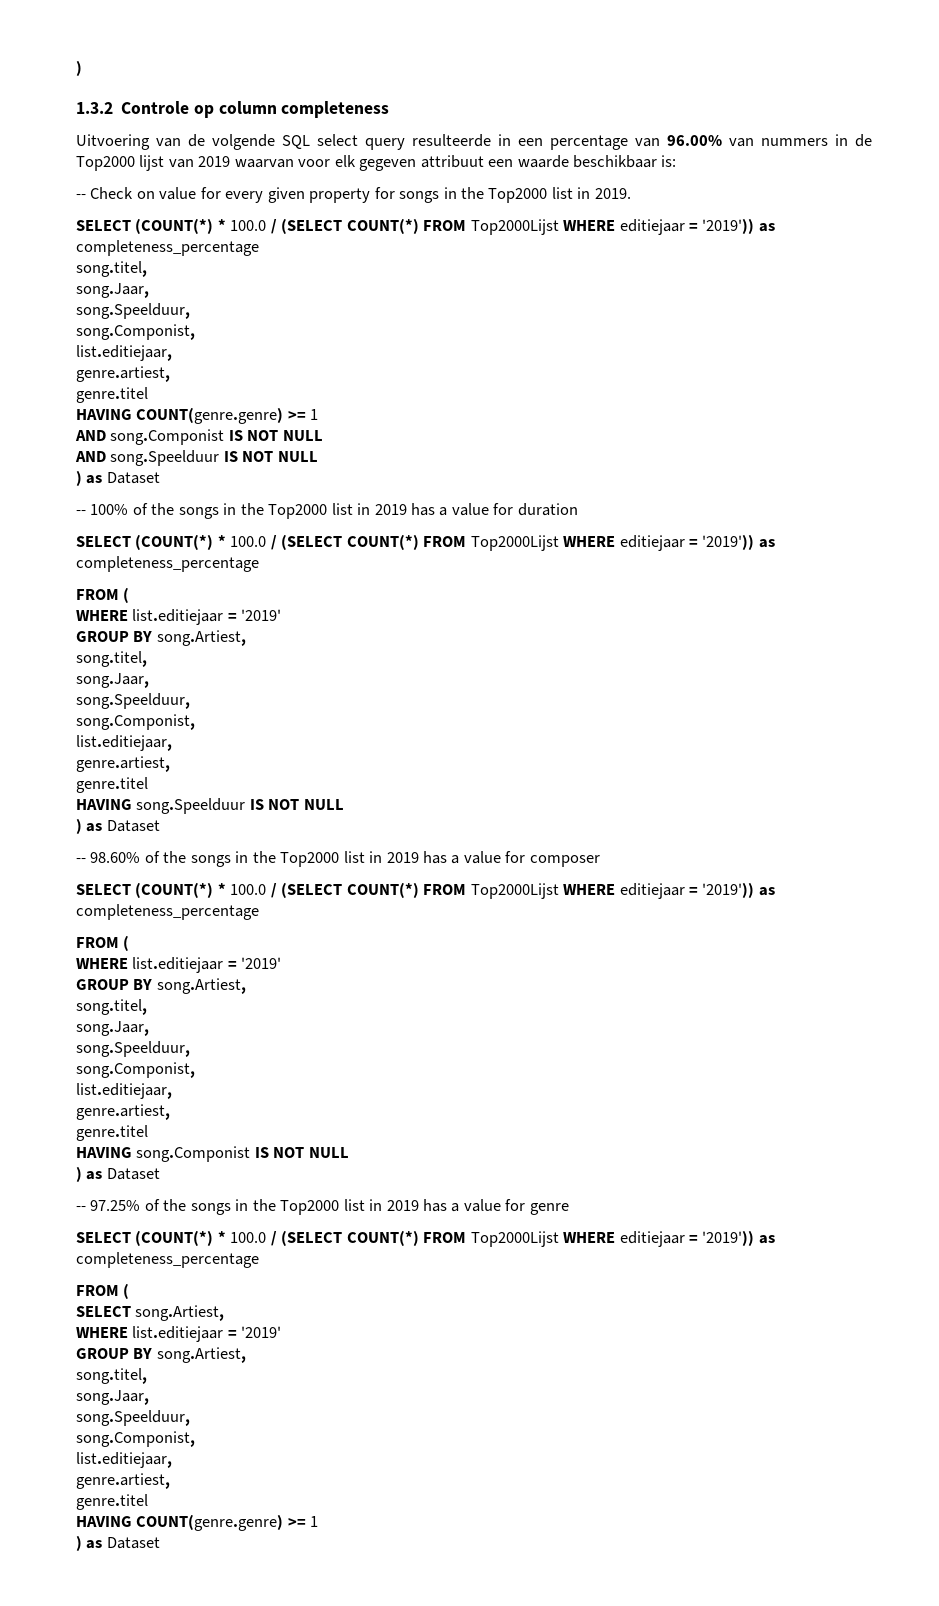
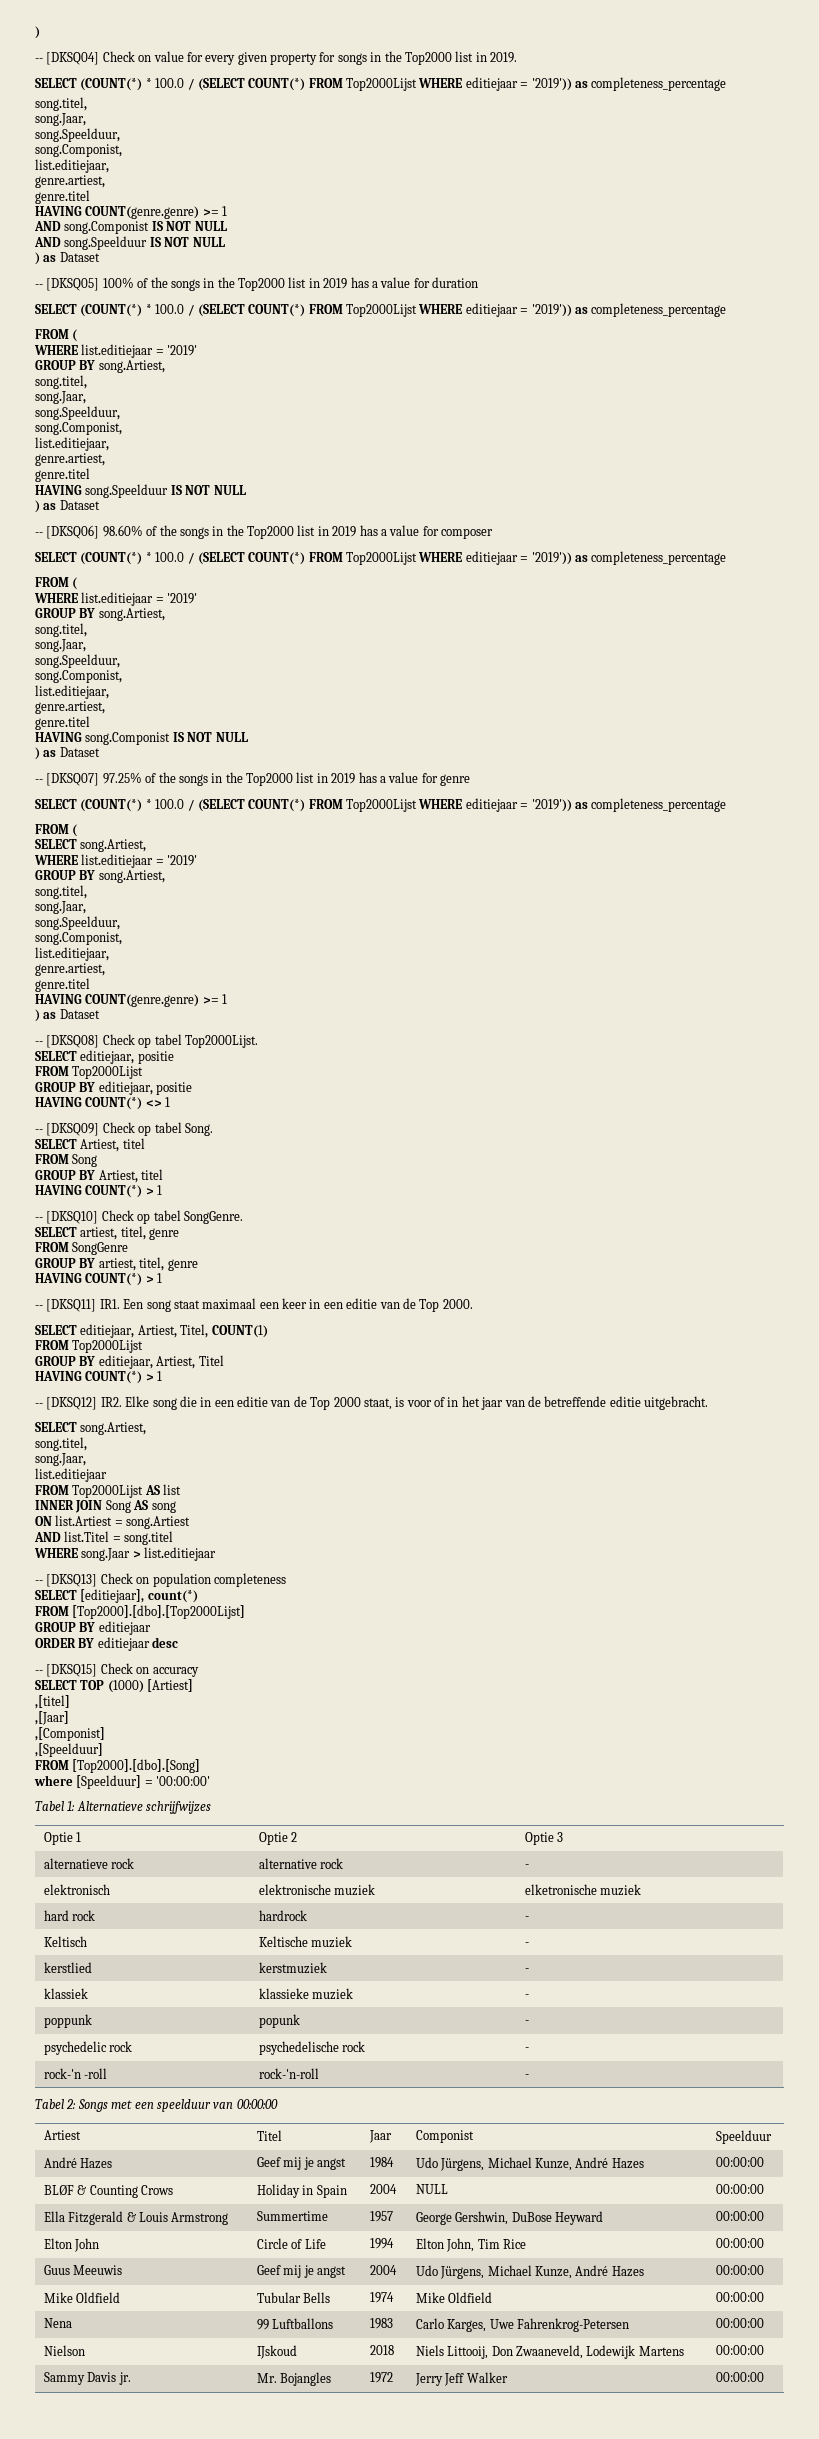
[76,60,82,76] [76,101,390,118] [76,134,872,150] [76,155,677,171] [76,194,86,199] ) // 1.3.2 Controle op column completeness // Uitvoering van de volgende SQL select query resulteerde in een percentage van 96.00% van nummers in de Top2000 lijst van 2019 waarvan voor elk gegeven attribuut een waarde beschikbaar is: // -- -> [35,26,40,39] [35,52,100,65] ) // -- [DKSQ04]
(86, 512) none -> [46,278,100,291] [DKSQ05]
(86, 860) none -> [46,525,100,539] [DKSQ06]
(86, 1208) none -> [46,773,100,786] [DKSQ07]
(160, 1543) none -> [35,1034,258,1048] [35,1050,174,1064] [35,1066,144,1079] [35,1081,193,1095] [35,1097,171,1110] [35,1122,213,1136] [35,1138,145,1152] [35,1154,98,1167] [35,1169,164,1183] [35,1185,163,1198] [35,1210,243,1224] [35,1226,180,1240] [35,1242,129,1255] [35,1257,198,1271] [35,1273,163,1286] [35,1298,473,1312] [35,1324,268,1338] [35,1340,144,1353] [35,1355,224,1369] [35,1371,163,1384] [35,1396,708,1410] [35,1422,147,1435] [35,1437,87,1451] [35,1453,86,1466] [35,1468,107,1482] [35,1484,182,1498] [35,1500,176,1513] [35,1515,191,1529] [34,1531,174,1545] [34,1547,217,1561] [35,1573,286,1587] [35,1589,198,1603] [35,1605,246,1619] [35,1621,151,1635] [35,1637,179,1651] [35,1663,199,1677] [35,1679,194,1693] [35,1695,70,1709] [35,1711,69,1725] [35,1727,105,1741] [35,1743,103,1757] [35,1759,201,1773] [34,1775,211,1789] [35,1801,212,1814] [43,1832,82,1845] [258,1832,298,1845] [524,1832,564,1845] [43,1858,135,1869] [258,1858,344,1869] [524,1864,529,1868] [43,1884,110,1895] [258,1884,376,1896] [524,1884,642,1896] [43,1910,96,1921] [258,1910,307,1921] [524,1916,529,1920] [43,1936,87,1947] [258,1936,353,1948] [524,1942,529,1946] [43,1962,92,1973] [258,1962,327,1974] [524,1968,529,1972] [43,1988,88,1999] [258,1988,354,2000] [524,1994,529,1998] [43,2014,92,2028] [258,2014,300,2028] [524,2020,529,2024] [43,2041,133,2055] [258,2041,366,2055] [524,2047,529,2051] [43,2068,108,2079] [258,2068,319,2079] [524,2074,529,2078] [35,2099,278,2112] [43,2130,81,2140] [256,2130,282,2141] [368,2130,392,2143] [415,2130,474,2143] [715,2130,772,2144] [43,2157,113,2169] [256,2157,346,2170] [369,2157,394,2168] [415,2157,644,2171] [715,2157,764,2167] [43,2184,173,2198] [256,2184,347,2198] [369,2184,397,2194] [415,2184,448,2194] [715,2184,764,2194] [43,2211,229,2225] [256,2211,328,2221] [369,2211,393,2222] [415,2211,603,2225] [715,2211,764,2221] [43,2238,100,2252] [256,2238,326,2249] [369,2238,394,2249] [415,2238,526,2252] [715,2238,764,2248] [43,2265,123,2275] [256,2265,346,2278] [369,2265,397,2275] [415,2265,644,2279] [715,2265,764,2275] [43,2292,121,2303] [256,2292,331,2303] [369,2292,394,2303] [415,2292,493,2303] [715,2292,764,2302] [43,2318,72,2328] [256,2318,334,2330] [369,2318,393,2329] [415,2318,629,2332] [715,2318,764,2328] [43,2345,85,2356] [256,2345,297,2359] [369,2345,394,2355] [415,2345,684,2359] [715,2345,764,2355] [43,2372,131,2385] [256,2372,332,2386] [369,2372,393,2383] [414,2372,508,2386] [715,2372,764,2382] // -- [DKSQ08] Check op tabel Top2000Lijst. // SELECT editiejaar, positie // FROM Top2000Lijst // GROUP BY editiejaar, positie // HAVING COUNT(*) <> 1 // -- [DKSQ09] Check op tabel Song. // SELECT Artiest, titel // FROM Song // GROUP BY Artiest, titel // HAVING COUNT(*) > 1 // -- [DKSQ10] Check op tabel SongGenre. // SELECT artiest, titel, genre // FROM SongGenre // GROUP BY artiest, titel, genre // HAVING COUNT(*) > 1 // -- [DKSQ11] IR1. Een song staat maximaal een keer in een editie van de Top 2000. // SELECT editiejaar, Artiest, Titel, COUNT(1) // FROM Top2000Lijst // GROUP BY editiejaar, Artiest, Titel // HAVING COUNT(*) > 1 // -- [DKSQ12] IR2. Elke song die in een editie van de Top 2000 staat, is voor of in het jaar van de betreffende editie uitgebracht. // SELECT song.Artiest, // song.titel, // song.Jaar, // list.editiejaar // FROM Top2000Lijst AS list // INNER JOIN Song AS song // ON list.Artiest = song.Artiest // AND list.Titel = song.titel // WHERE song.Jaar > list.editiejaar // -- [DKSQ13] Check on population completeness // SELECT [editiejaar], count(*) // FROM [Top2000].[dbo].[Top2000Lijst] // GROUP BY editiejaar // ORDER BY editiejaar desc // -- [DKSQ15] Check on accuracy // SELECT TOP (1000) [Artiest] // ,[titel] // ,[Jaar] // ,[Componist] // ,[Speelduur] // FROM [Top2000].[dbo].[Song] // where [Speelduur] = '00:00:00' // Tabel 1: Alternatieve schrijfwijzes // Optie 1 | Optie 2 | Optie 3 // alternatieve rock | alternative rock | - // elektronisch | elektronische muziek | elketronische muziek // hard rock | hardrock | - // Keltisch | Keltische muziek | - // kerstlied | kerstmuziek | - // klassiek | klassieke muziek | - // poppunk | popunk | - // psychedelic rock | psychedelische rock | - // rock-'n -roll | rock-'n-roll | - // Tabel 2: Songs met een speelduur van 00:00:00 // Artiest | Titel | Jaar | Componist | Speelduur // André Hazes | Geef mij je angst | 1984 | Udo Jürgens, Michael Kunze, André Hazes | 00:00:00 // BLØF & Counting Crows | Holiday in Spain | 2004 | NULL | 00:00:00 // Ella Fitzgerald & Louis Armstrong | Summertime | 1957 | George Gershwin, DuBose Heyward | 00:00:00 // Elton John | Circle of Life | 1994 | Elton John, Tim Rice | 00:00:00 // Guus Meeuwis | Geef mij je angst | 2004 | Udo Jürgens, Michael Kunze, André Hazes | 00:00:00 // Mike Oldfield | Tubular Bells | 1974 | Mike Oldfield | 00:00:00 // Nena | 99 Luftballons | 1983 | Carlo Karges, Uwe Fahrenkrog-Petersen | 00:00:00 // Nielson | IJskoud | 2018 | Niels Littooij, Don Zwaaneveld, Lodewijk Martens | 00:00:00 // Sammy Davis jr. | Mr. Bojangles | 1972 | Jerry Jeff Walker | 00:00:00

